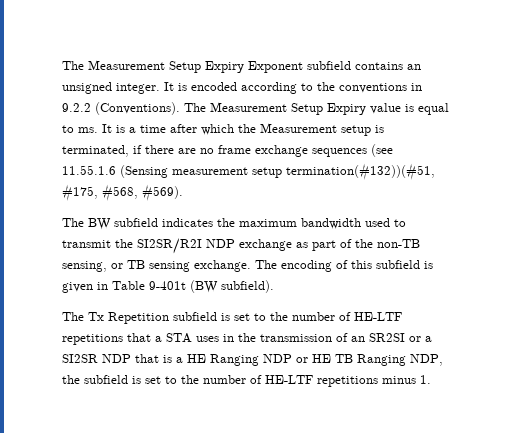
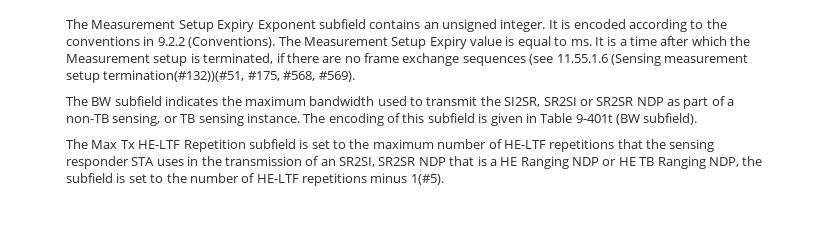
[137,238,292,254] SI2SR/R2I NDP exchange -> [504,97,664,107] SI2SR, SR2SI or SR2SR NDP
[355,239,373,248] the -> [727,99,735,106] a
[194,260,251,272] exchange. -> [246,113,300,123] instance.
[88,312,104,321] Tx -> [91,140,181,149] Max Tx HE-LTF
(288, 316) none -> [372,139,434,149] maximum
[155,336,162,342] a -> [646,139,715,152] [66,156,129,169] the sensing responder
[369,333,432,342] [62,354,98,363] SR2SI or a SI2SR -> [339,157,416,167] SR2SI, SR2SR
[420,375,431,384] 1. -> [410,174,444,185] 1(#5).

